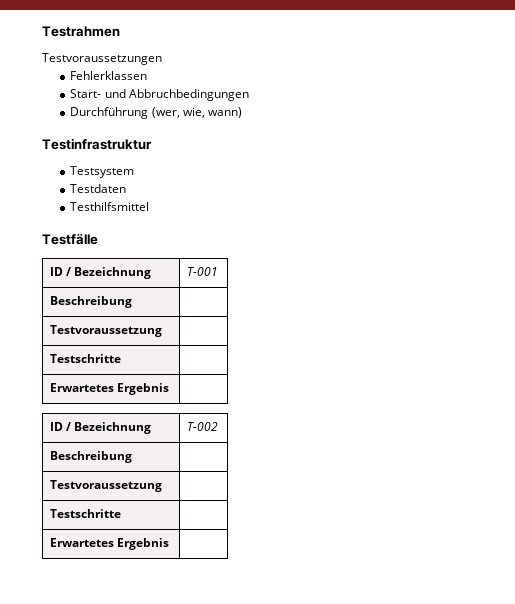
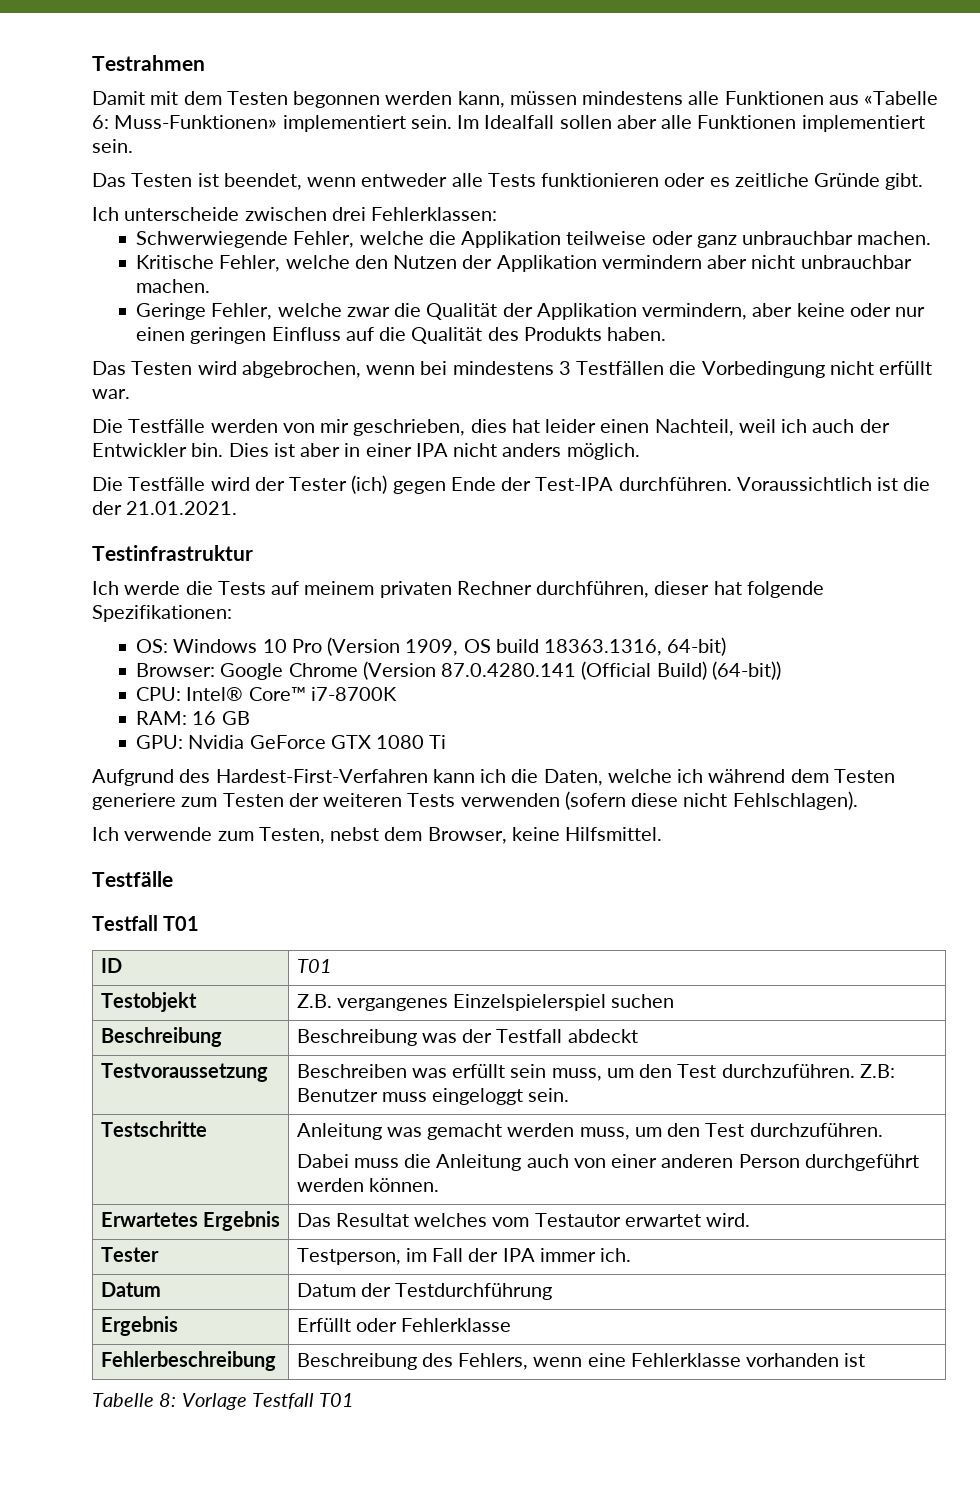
[42,53,162,65] [70,71,148,80] [70,89,249,101] [70,107,242,119] [42,138,152,150] [70,166,135,178] [70,184,127,193] [70,202,150,211] [42,233,98,245] [50,267,152,279] [187,267,219,276] [50,296,133,308] [50,325,163,337] [50,354,122,363] [50,383,170,395] [50,422,152,434] [187,422,219,431] [50,451,133,463] [50,480,163,492] [50,509,122,518] [50,538,170,550] Testvoraussetzungen // Fehlerklassen // Start- und Abbruchbedingungen // Durchführung (wer, wie, wann) // Testinfrastruktur // Testsystem // Testdaten // Testhilfsmittel // Testfälle // ID / Bezeichnung | T-001 // Beschreibung | // Testvoraussetzung | // Testschritte | // Erwartetes Ergebnis | // ID / Bezeichnung | T-002 // Beschreibung | // Testvoraussetzung | // Testschritte | // Erwartetes Ergebnis | -> [92,91,939,108] [92,115,925,132] [92,139,133,153] [92,173,924,190] [92,207,498,221] [136,231,932,248] [136,255,912,272] [136,279,211,293] [136,303,926,320] [136,327,667,344] [92,361,933,378] [92,389,130,399] [92,419,890,436] [92,443,640,460] [92,475,931,494] [92,501,238,515] [92,545,253,561] [92,581,824,598] [92,605,232,622] [136,637,727,656] [136,661,781,680] [136,687,397,701] [136,711,250,725] [136,735,447,749] [92,769,895,786] [92,791,858,810] [92,827,663,844] [92,871,173,887] [92,915,200,931] [100,958,122,973] [296,959,332,973] [100,992,197,1012] [296,994,675,1011] [100,1027,222,1047] [296,1029,638,1046] [100,1063,268,1082] [296,1064,895,1081] [296,1088,570,1105] [100,1121,207,1137] [296,1123,883,1140] [296,1154,919,1171] [296,1178,439,1192] [100,1211,280,1231] [296,1213,751,1227] [100,1247,159,1262] [296,1248,632,1265] [100,1282,161,1297] [296,1283,553,1300] [100,1316,178,1336] [296,1318,512,1332] [100,1351,276,1371] [296,1353,866,1370] [92,1393,355,1410] Damit mit dem Testen begonnen werden kann, müssen mindestens alle Funktionen aus «Tabelle 6: Muss-Funktionen» implementiert sein. Im Idealfall sollen aber alle Funktionen implementiert sein. // Das Testen ist beendet, wenn entweder alle Tests funktionieren oder es zeitliche Gründe gibt. // Ich unterscheide zwischen drei Fehlerklassen: // Schwerwiegende Fehler, welche die Applikation teilweise oder ganz unbrauchbar machen. // Kritische Fehler, welche den Nutzen der Applikation vermindern aber nicht unbrauchbar machen. // Geringe Fehler, welche zwar die Qualität der Applikation vermindern, aber keine oder nur einen geringen Einfluss auf die Qualität des Produkts haben. // Das Testen wird abgebrochen, wenn bei mindestens 3 Testfällen die Vorbedingung nicht erfüllt war. // Die Testfälle werden von mir geschrieben, dies hat leider einen Nachteil, weil ich auch der Entwickler bin. Dies ist aber in einer IPA nicht anders möglich. // Die Testfälle wird der Tester (ich) gegen Ende der Test-IPA durchführen. Voraussichtlich ist die der 21.01.2021. // Testinfrastruktur // Ich werde die Tests auf meinem privaten Rechner durchführen, dieser hat folgende Spezifikationen: // OS: Windows 10 Pro (Version 1909, OS build 18363.1316, 64-bit) // Browser: Google Chrome (Version 87.0.4280.141 (Official Build) (64-bit)) // CPU: Intel® Core™ i7-8700K // RAM: 16 GB // GPU: Nvidia GeForce GTX 1080 Ti // Aufgrund des Hardest-First-Verfahren kann ich die Daten, welche ich während dem Testen generiere zum Testen der weiteren Tests verwenden (sofern diese nicht Fehlschlagen). // Ich verwende zum Testen, nebst dem Browser, keine Hilfsmittel. // Testfälle // Testfall T01 // ID | T01 // Testobjekt | Z.B. vergangenes Einzelspielerspiel suchen // Beschreibung | Beschreibung was der Testfall abdeckt // Testvoraussetzung | Beschreiben was erfüllt sein muss, um den Test durchzuführen. Z.B: Benutzer muss eingeloggt sein. // Testschritte | Anleitung was gemacht werden muss, um den Test durchzuführen. // Dabei muss die Anleitung auch von einer anderen Person durchgeführt werden können. // Erwartetes Ergebnis | Das Resultat welches vom Testautor erwartet wird. // Tester | Testperson, im Fall der IPA immer ich. // Datum | Datum der Testdurchführung // Ergebnis | Erfüllt oder Fehlerklasse // Fehlerbeschreibung | Beschreibung des Fehlers, wenn eine Fehlerklasse vorhanden ist // Tabelle 8: Vorlage Testfall T01

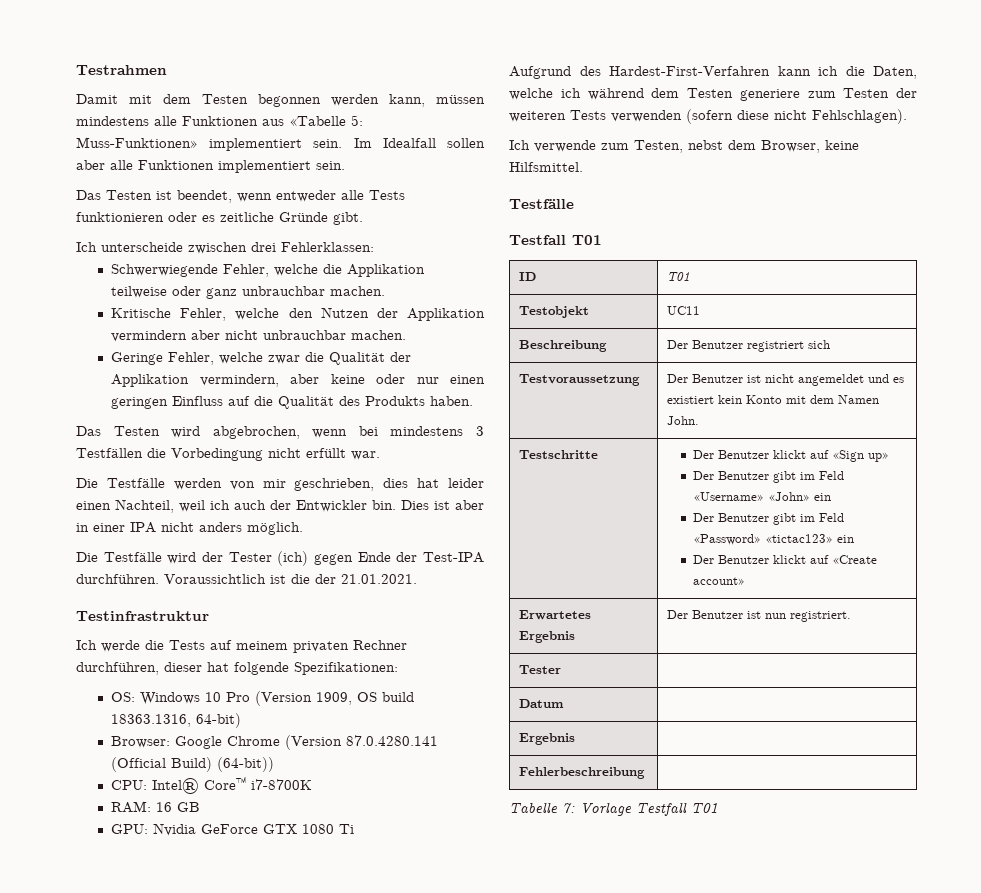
[92,115,109,129] 6: -> [351,115,363,126] 5:
[296,994,675,1011] [100,1027,222,1047] [296,1029,638,1046] [100,1063,268,1082] [296,1064,895,1081] [296,1088,570,1105] [100,1121,207,1137] [296,1123,883,1140] [296,1154,919,1171] [296,1178,439,1192] [100,1211,280,1231] [296,1213,751,1227] [100,1247,159,1262] [296,1248,632,1265] [100,1282,161,1297] [296,1283,553,1300] [100,1316,178,1336] [296,1318,512,1332] [100,1351,276,1371] [296,1353,866,1370] Z.B. vergangenes Einzelspielerspiel suchen // Beschreibung | Beschreibung was der Testfall abdeckt // Testvoraussetzung | Beschreiben was erfüllt sein muss, um den Test durchzuführen. Z.B: Benutzer muss eingeloggt sein. // Testschritte | Anleitung was gemacht werden muss, um den Test durchzuführen. // Dabei muss die Anleitung auch von einer anderen Person durchgeführt werden können. // Erwartetes Ergebnis | Das Resultat welches vom Testautor erwartet wird. // Tester | Testperson, im Fall der IPA immer ich. // Datum | Datum der Testdurchführung // Ergebnis | Erfüllt oder Fehlerklasse // Fehlerbeschreibung | Beschreibung des Fehlers, wenn eine Fehlerklasse vorhanden ist -> [666,306,700,315] [518,340,607,352] [666,340,830,352] [518,374,640,386] [666,374,904,386] [666,395,879,404] [666,416,699,425] [518,450,598,459] [692,450,889,462] [692,471,844,483] [692,492,831,501] [692,513,844,525] [692,534,854,545] [692,555,877,564] [692,577,745,585] [518,610,591,620] [518,631,575,643] [666,610,851,622] [518,665,561,674] [518,699,564,708] [518,733,575,745] [518,767,645,779] UC11 // Beschreibung | Der Benutzer registriert sich // Testvoraussetzung | Der Benutzer ist nicht angemeldet und es existiert kein Konto mit dem Namen John. // Testschritte | Der Benutzer klickt auf «Sign up» // Der Benutzer gibt im Feld «Username» «John» ein // Der Benutzer gibt im Feld «Password» «tictac123» ein // Der Benutzer klickt auf «Create account» // Erwartetes Ergebnis | Der Benutzer ist nun registriert. // Tester | // Datum | // Ergebnis | // Fehlerbeschreibung |
[159,1393,177,1407] 8: -> [562,803,575,813] 7:

